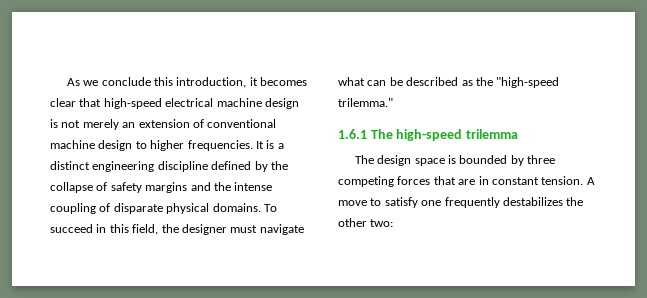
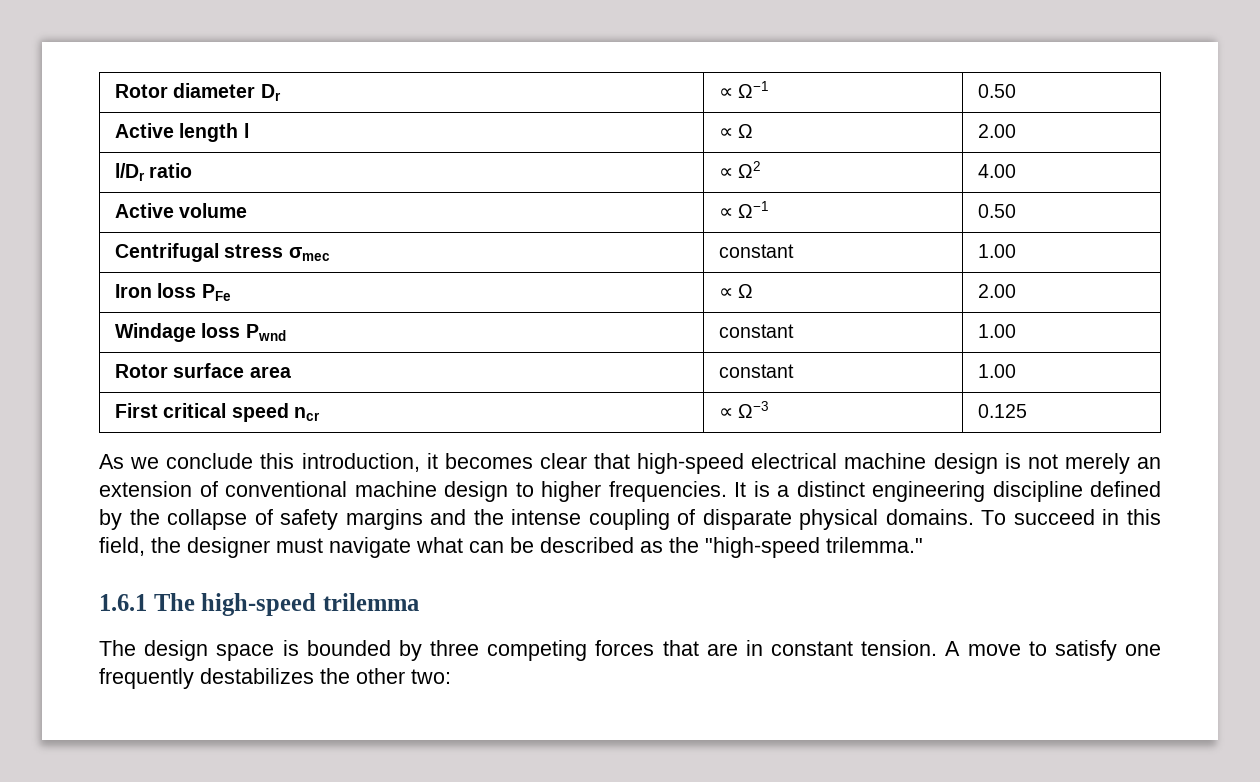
(66, 82) none -> [115,83,281,101] [719,81,770,98] [978,84,1017,98] [115,123,249,142] [719,124,754,138] [978,124,1017,138] [115,163,193,181] [719,161,762,178] [978,164,1017,178] [115,203,248,218] [719,201,770,218] [978,204,1017,218] [115,243,330,262] [719,244,795,258] [978,244,1017,258] [115,283,231,301] [719,284,754,298] [978,284,1017,298] [115,323,286,342] [719,324,795,338] [978,324,1017,338] [115,363,291,378] [719,364,795,378] [978,364,1017,378] [115,403,320,422] [719,401,770,418] [978,404,1028,418] Rotor diameter Dr | ∝ Ω−1 | 0.50 // Active length l | ∝ Ω | 2.00 // l/Dr ratio | ∝ Ω2 | 4.00 // Active volume | ∝ Ω−1 | 0.50 // Centrifugal stress σmec | constant | 1.00 // Iron loss PFe | ∝ Ω | 2.00 // Windage loss Pwnd | constant | 1.00 // Rotor surface area | constant | 1.00 // First critical speed ncr | ∝ Ω−3 | 0.125 //

